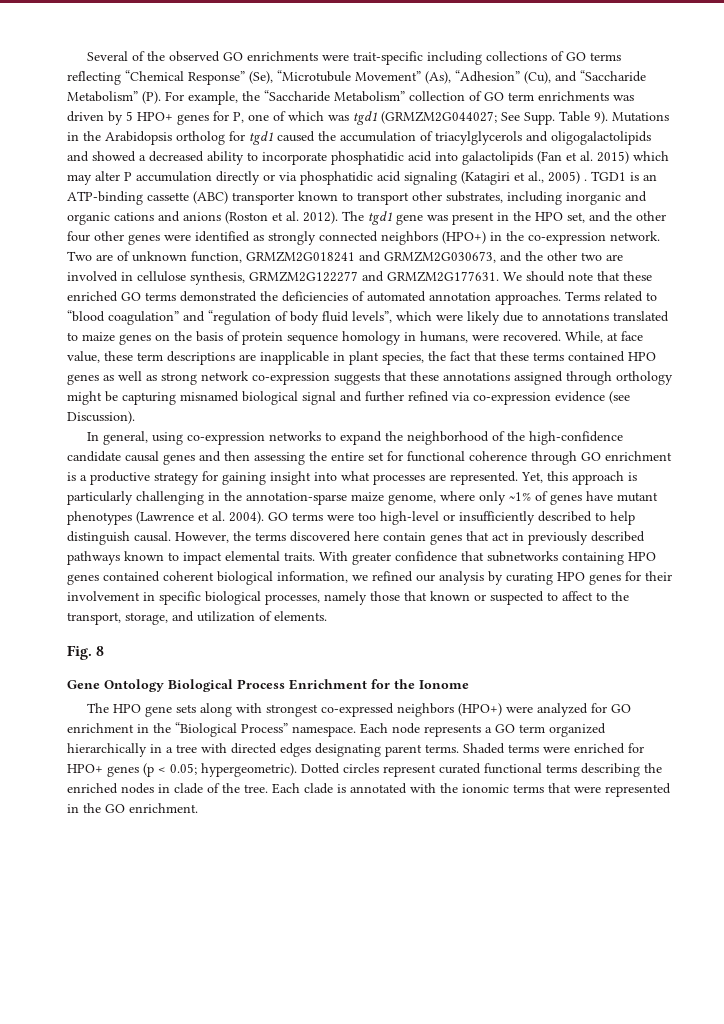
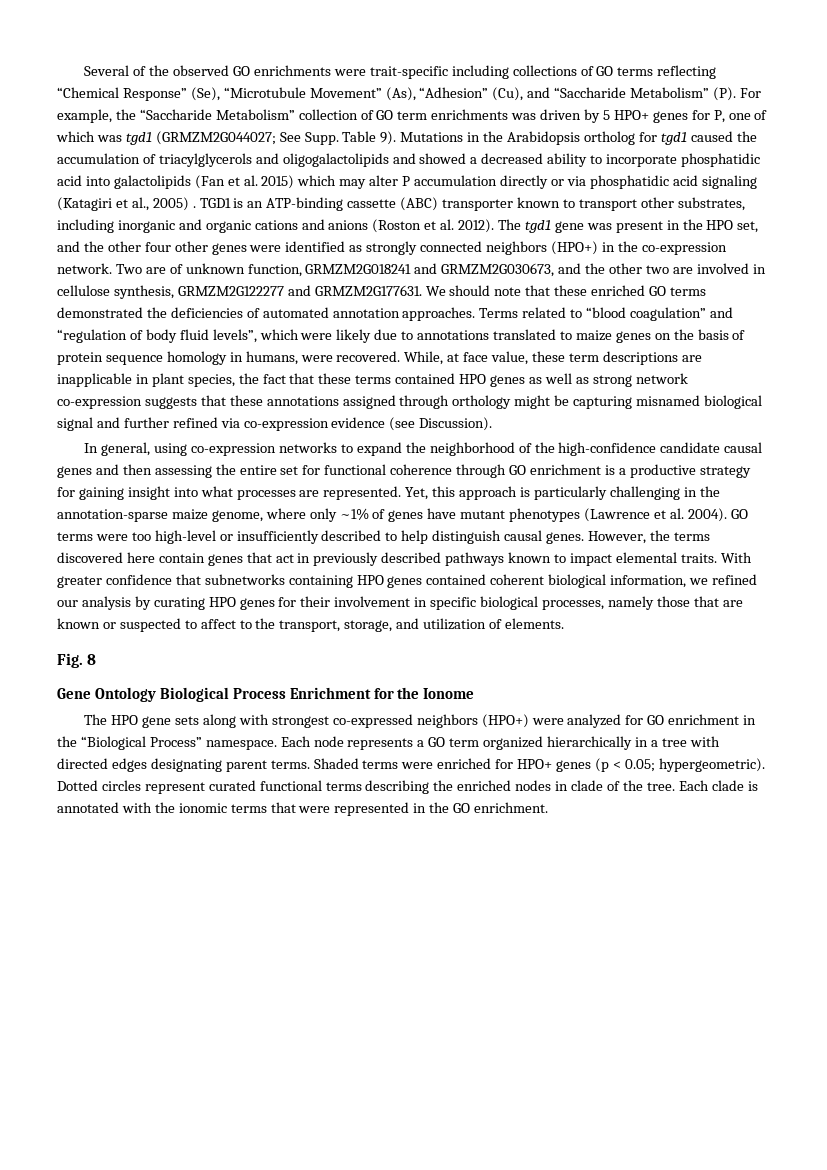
[134,531,171,542] causal. -> [504,530,585,544] causal genes.
(427, 596) none -> [722,600,743,607] are

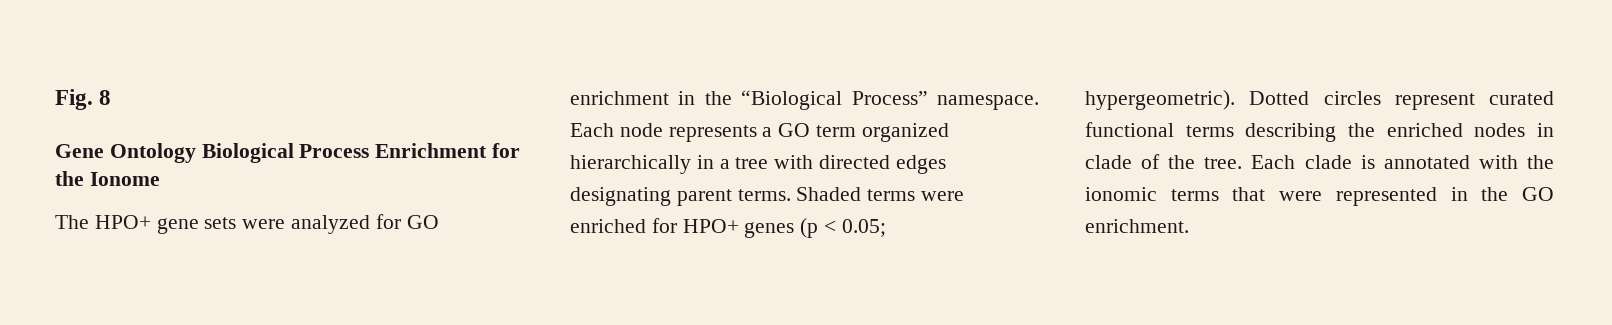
[84,65,717,79] [57,87,761,101] [57,109,768,123] [56,131,757,145] [57,153,760,167] [57,175,757,189] [57,197,745,211] [57,219,759,233] [57,241,727,255] [57,263,766,277] [57,285,706,299] [57,307,733,321] [57,329,746,343] [57,351,702,365] [57,373,688,387] [57,395,762,409] [57,417,493,431] [84,442,763,456] [57,464,751,478] [57,486,720,500] [57,508,748,522] [57,530,710,544] [57,552,752,566] [57,574,757,588] [57,596,743,610] [57,618,564,632] Several of the observed GO enrichments were trait-specific including collections of GO terms reflecting “Chemical Response” (Se), “Microtubule Movement” (As), “Adhesion” (Cu), and “Saccharide Metabolism” (P). For example, the “Saccharide Metabolism” collection of GO term enrichments was driven by 5 HPO+ genes for P, one of which was tgd1 (GRMZM2G044027; See Supp. Table 9). Mutations in the Arabidopsis ortholog for tgd1 caused the accumulation of triacylglycerols and oligogalactolipids and showed a decreased ability to incorporate phosphatidic acid into galactolipids (Fan et al. 2015) which may alter P accumulation directly or via phosphatidic acid signaling (Katagiri et al., 2005) . TGD1 is an ATP-binding cassette (ABC) transporter known to transport other substrates, including inorganic and organic cations and anions (Roston et al. 2012). The tgd1 gene was present in the HPO set, and the other four other genes were identified as strongly connected neighbors (HPO+) in the co-expression network. Two are of unknown function, GRMZM2G018241 and GRMZM2G030673, and the other two are involved in cellulose synthesis, GRMZM2G122277 and GRMZM2G177631. We should note that these enriched GO terms demonstrated the deficiencies of automated annotation approaches. Terms related to “blood coagulation” and “regulation of body fluid levels”, which were likely due to annotations translated to maize genes on the basis of protein sequence homology in humans, were recovered. While, at face value, these term descriptions are inapplicable in plant species, the fact that these terms contained HPO genes as well as strong network co-expression suggests that these annotations assigned through orthology might be capturing misnamed biological signal and further refined via co-expression evidence (see Discussion). // In general, using co-expression networks to expand the neighborhood of the high-confidence candidate causal genes and then assessing the entire set for functional coherence through GO enrichment is a productive strategy for gaining insight into what processes are represented. Yet, this approach is particularly challenging in the annotation-sparse maize genome, where only ~1% of genes have mutant phenotypes (Lawrence et al. 2004). GO terms were too high-level or insufficiently described to help distinguish causal genes. However, the terms discovered here contain genes that act in previously described pathways known to impact elemental traits. With greater confidence that subnetworks containing HPO genes contained coherent biological information, we refined our analysis by curating HPO genes for their involvement in specific biological processes, namely those that are known or suspected to affect to the transport, storage, and utilization of elements. // -> (55, 99) none
[111,715,139,725] HPO -> [94,215,151,229] HPO+
[203,714,529,728] along with strongest co-expressed neighbors (HPO+) -> (237, 223) none

